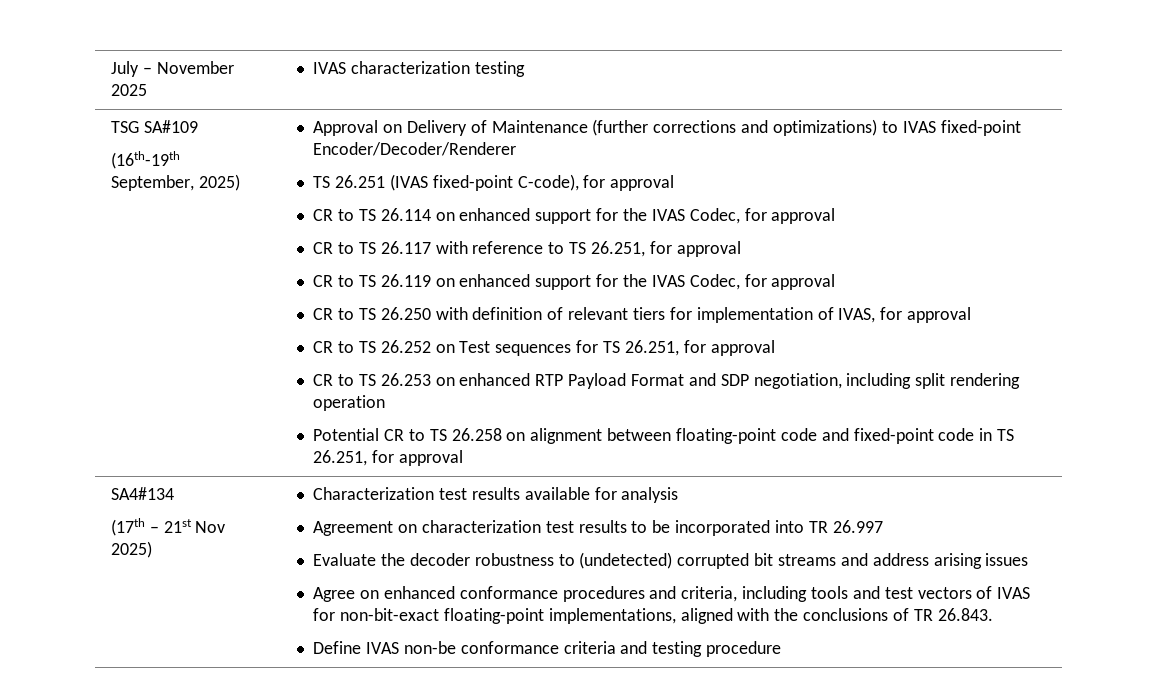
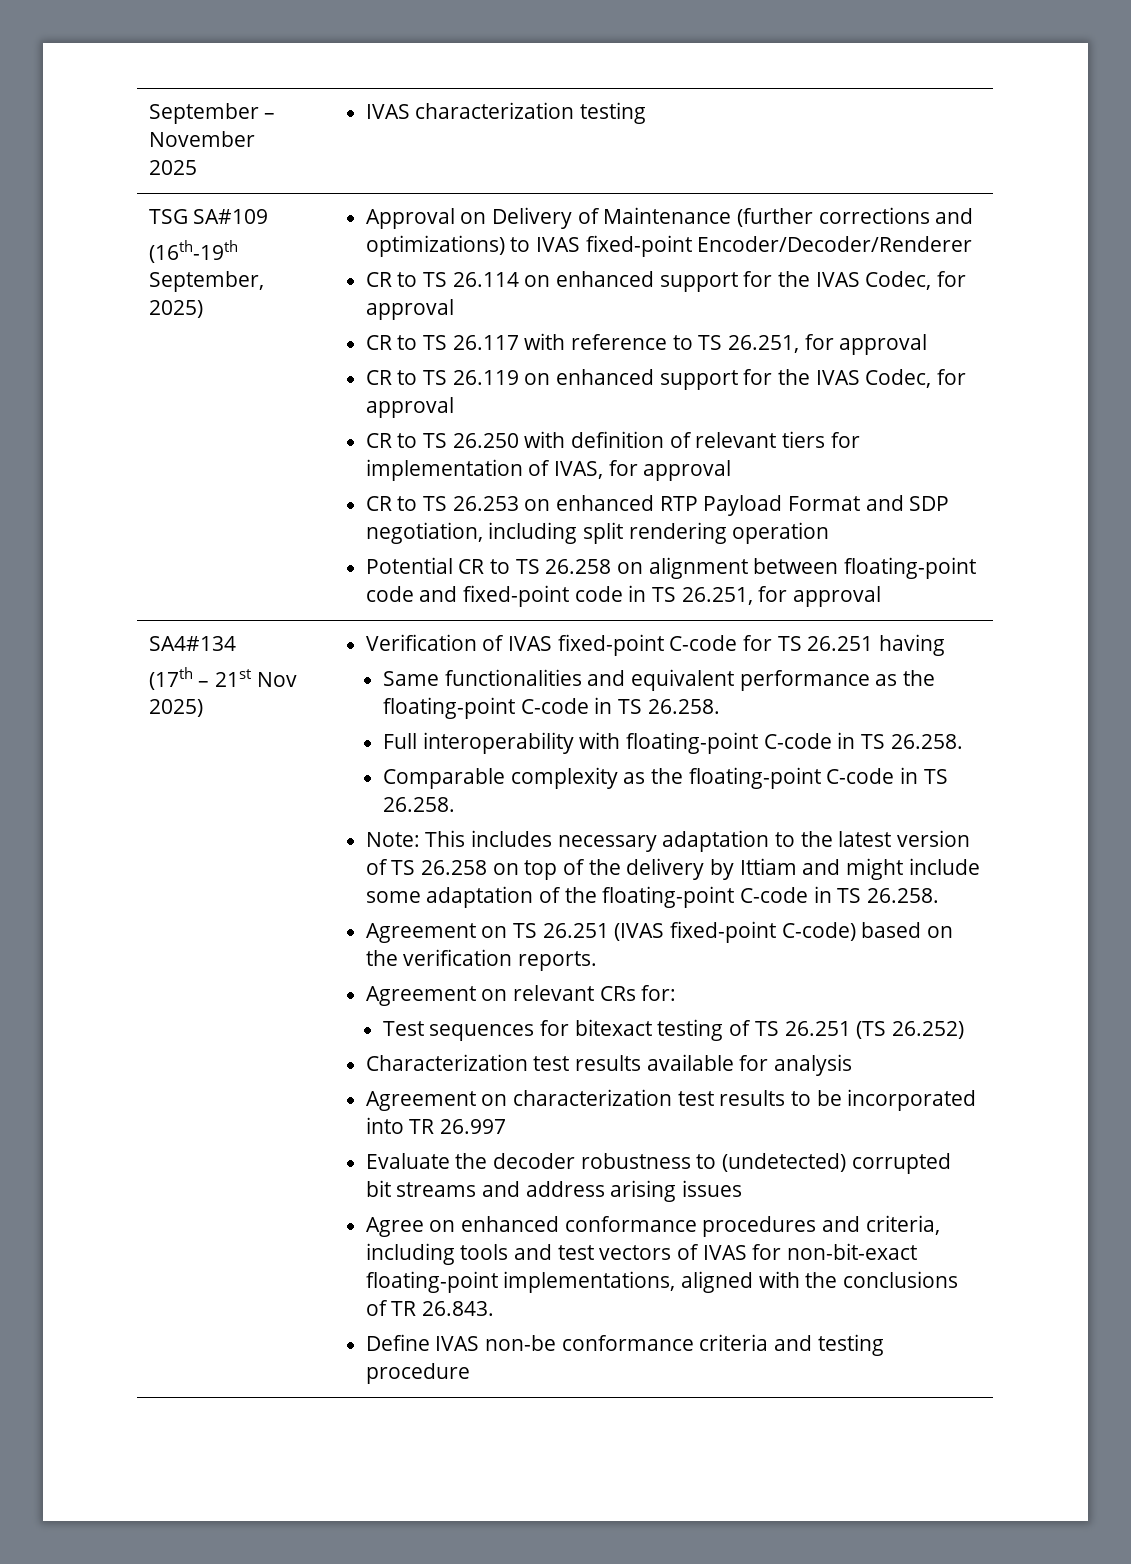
[110,61,139,77] July -> [148,103,259,124] September
[313,174,675,191] // TS 26.251 (IVAS fixed-point C-code), for approval -> (973, 244) none
[313,340,775,356] // CR to TS 26.252 on Test sequences for TS 26.251, for approval -> (732, 470) none
(152, 549) none -> [365,634,946,656] [382,669,935,691] [382,697,720,719] [382,732,963,754] [382,767,948,789] [382,797,455,812] [365,830,971,852] [365,858,980,880] [365,886,940,908] [365,921,954,943] [365,949,598,971] [365,985,677,1006] [382,1019,964,1041] Verification of IVAS fixed-point C-code for TS 26.251 having // Same functionalities and equivalent performance as the floating-point C-code in TS 26.258. // Full interoperability with floating-point C-code in TS 26.258. // Comparable complexity as the floating-point C-code in TS 26.258. // Note: This includes necessary adaptation to the latest version of TS 26.258 on top of the delivery by Ittiam and might include some adaptation of the floating-point C-code in TS 26.258. // Agreement on TS 26.251 (IVAS fixed-point C-code) based on the verification reports. // Agreement on relevant CRs for: // Test sequences for bitexact testing of TS 26.251 (TS 26.252) //

